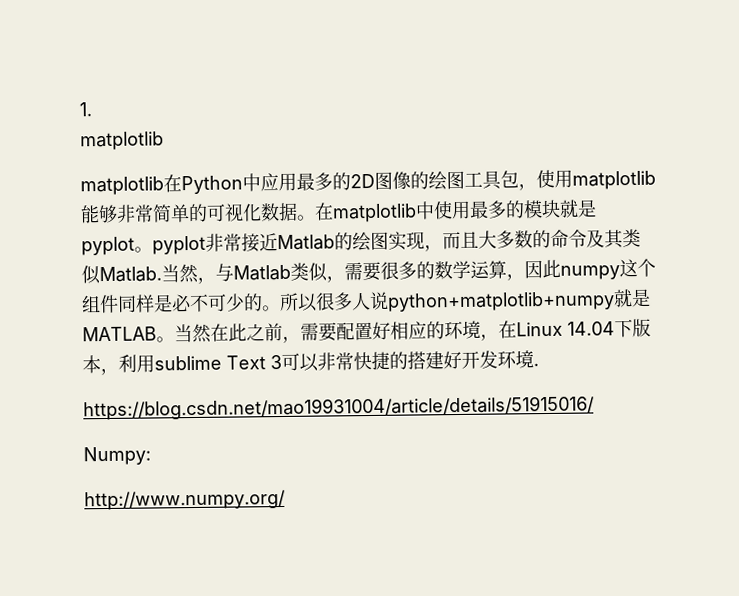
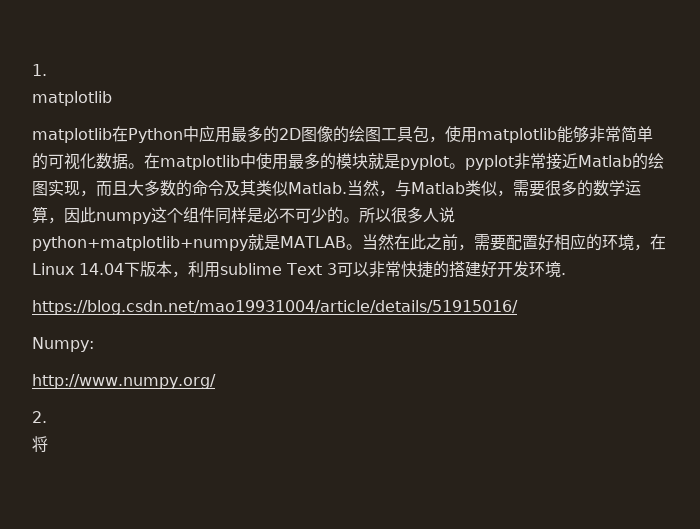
(286, 500) none -> [32,411,47,423] [32,436,48,452] // 2. // 将

